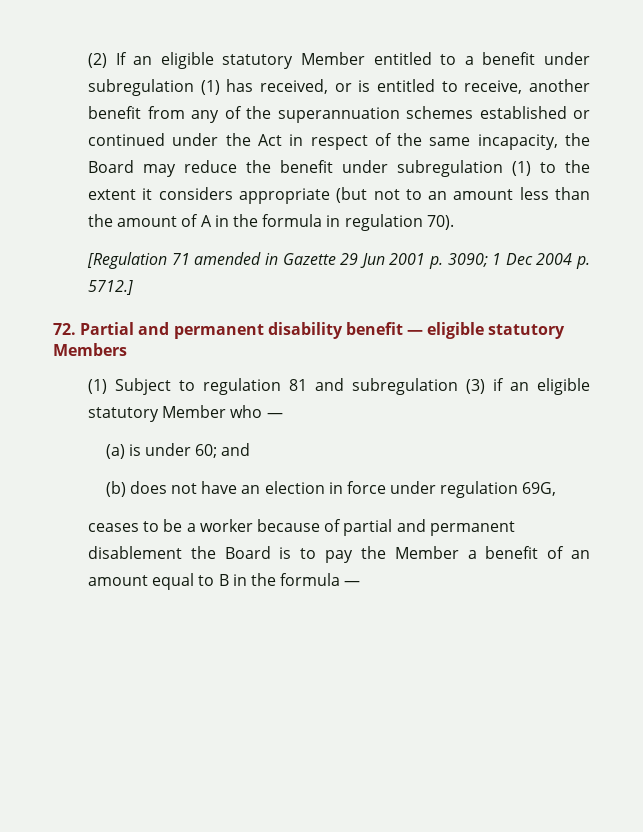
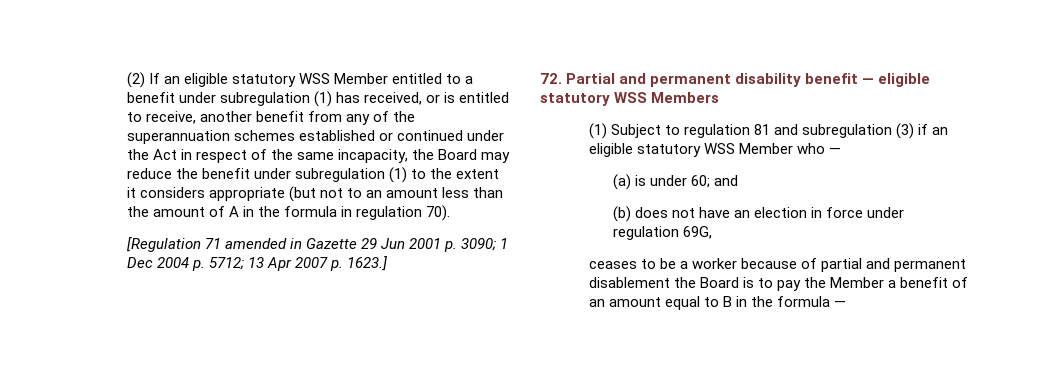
(294, 61) none -> [298,73,330,84] WSS
[88,280,134,295] 5712.] -> [208,256,388,271] 5712; 13 Apr 2007 p. 1623.]
(566, 331) none -> [614,92,648,103] WSS
(160, 414) none -> [703,143,735,154] WSS

